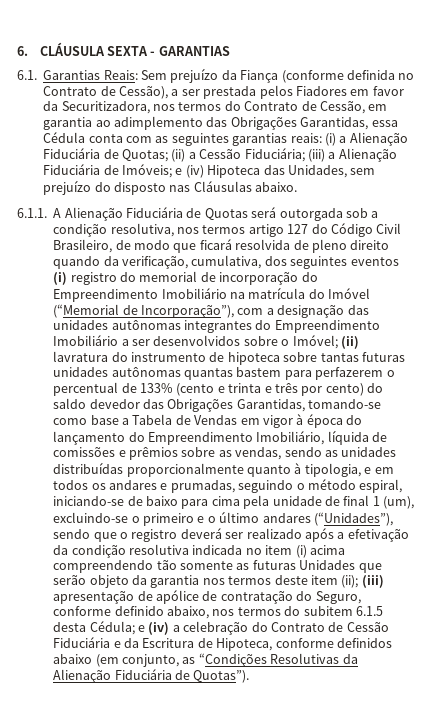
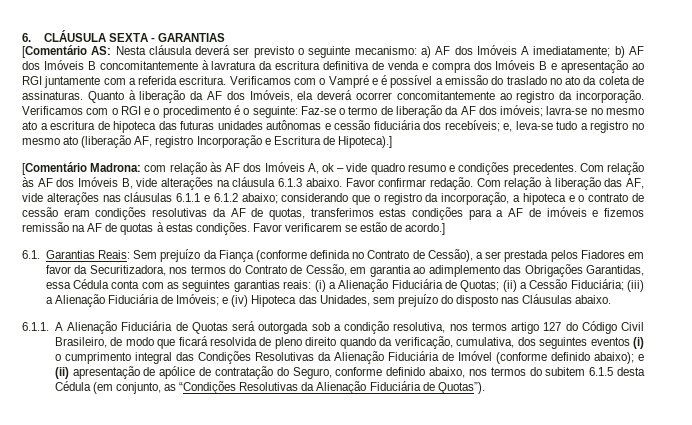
(230, 51) none -> [22,45,644,58] [22,60,645,73] [22,75,645,88] [22,90,644,103] [22,105,644,118] [22,120,644,133] [22,135,392,148] [22,162,644,175] [22,177,645,190] [22,192,644,205] [22,207,644,220] [22,222,446,235] // [Comentário AS: Nesta cláusula deverá ser previsto o seguinte mecanismo: a) AF dos Imóveis A imediatamente; b) AF dos Imóveis B concomitantemente à lavratura da escritura definitiva de venda e compra dos Imóveis B e apresentação ao RGI juntamente com a referida escritura. Verificamos com o Vampré e é possível a emissão do traslado no ato da coleta de assinaturas. Quanto à liberação da AF dos Imóveis, ela deverá ocorrer concomitantemente ao registro da incorporação. Verificamos com o RGI e o procedimento é o seguinte: Faz-se o termo de liberação da AF dos imóveis; lavra-se no mesmo ato a escritura de hipoteca das futuras unidades autônomas e cessão fiduciária dos recebíveis; e, leva-se tudo a registro no mesmo ato (liberação AF, registro Incorporação e Escritura de Hipoteca).] // [Comentário Madrona: com relação às AF dos Imóveis A, ok – vide quadro resumo e condições precedentes. Com relação às AF dos Imóveis B, vide alterações na cláusula 6.1.3 abaixo. Favor confirmar redação. Com relação à liberação das AF, vide alterações nas cláusulas 6.1.1 e 6.1.2 abaixo; considerando que o registro da incorporação, a hipoteca e o contrato de cessão eram condições resolutivas da AF de quotas, transferimos estas condições para a AF de imóveis e fizemos remissão na AF de quotas à estas condições. Favor verificarem se estão de acordo.]
[70,271,318,285] [53,287,371,302] [53,304,369,318] [53,320,380,333] [53,335,359,349] [53,351,405,365] [53,367,395,380] [53,382,383,396] [53,398,382,412] [53,414,362,428] [53,430,388,445] [53,447,397,460] [53,462,394,477] [53,479,403,493] [53,495,414,509] [53,511,393,526] [53,528,409,542] [53,544,345,558] [53,560,382,573] [53,575,384,588] registro do memorial de incorporação do Empreendimento Imobiliário na matrícula do Imóvel (“Memorial de Incorporação”), com a designação das unidades autônomas integrantes do Empreendimento Imobiliário a ser desenvolvidos sobre o Imóvel; (ii) lavratura do instrumento de hipoteca sobre tantas futuras unidades autônomas quantas bastem para perfazerem o percentual de 133% (cento e trinta e três por cento) do saldo devedor das Obrigações Garantidas, tomando-se como base a Tabela de Vendas em vigor à época do lançamento do Empreendimento Imobiliário, líquida de comissões e prêmios sobre as vendas, sendo as unidades distribuídas proporcionalmente quanto à tipologia, e em todos os andares e prumadas, seguindo o método espiral, iniciando-se de baixo para cima pela unidade de final 1 (um), excluindo-se o primeiro e o último andares (“Unidades”), sendo que o registro deverá ser realizado após a efetivação da condição resolutiva indicada no item (i) acima compreendendo tão somente as futuras Unidades que serão objeto da garantia nos termos deste item (ii); (iii) -> [54,351,644,364] [54,367,69,379] o cumprimento integral das Condições Resolutivas da Alienação Fiduciária de Imóvel (conforme definido abaixo); e (ii)
[89,621,389,635] [53,637,392,651] [53,654,93,664] Cédula; e (iv) a celebração do Contrato de Cessão Fiduciária e da Escritura de Hipoteca, conforme definidos abaixo -> [54,381,91,391] Cédula

